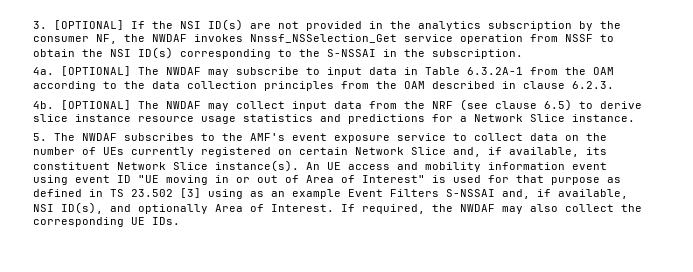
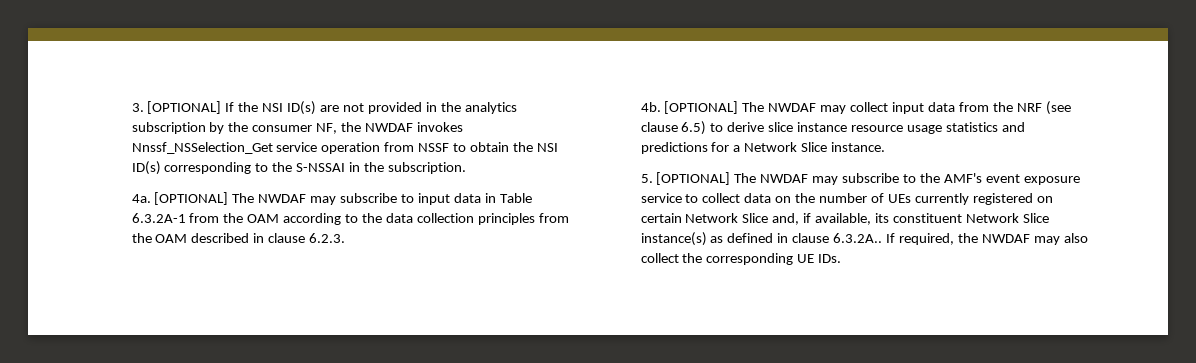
[53,133,194,141] The NWDAF subscribes -> [656,172,900,185] [OPTIONAL] The NWDAF may subscribe
[214,160,607,172] [32,175,621,185] [32,188,628,199] [32,202,334,214] instance(s). An UE access and mobility information event using event ID "UE moving in or out of Area of Interest" is used for that purpose as defined in TS 23.502 [3] using as an example Event Filters S-NSSAI and, if available, NSI ID(s), and optionally Area of Interest. -> [640,232,883,246] instance(s) as defined in clause 6.3.2A..

